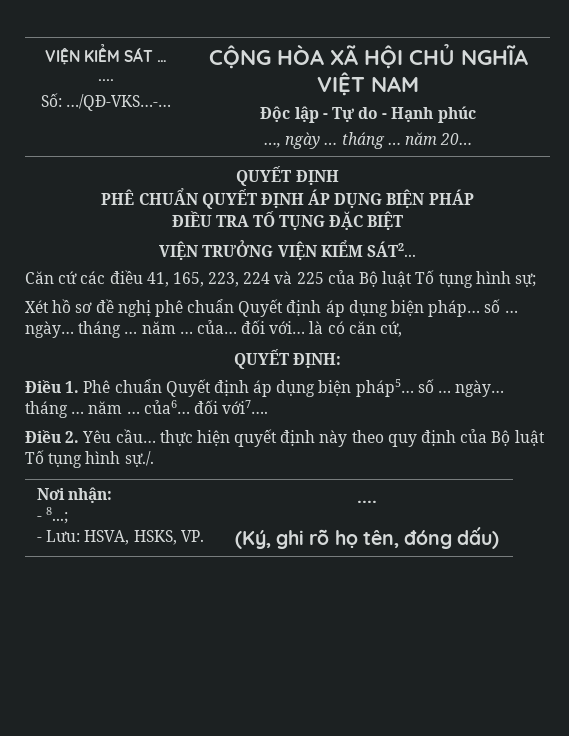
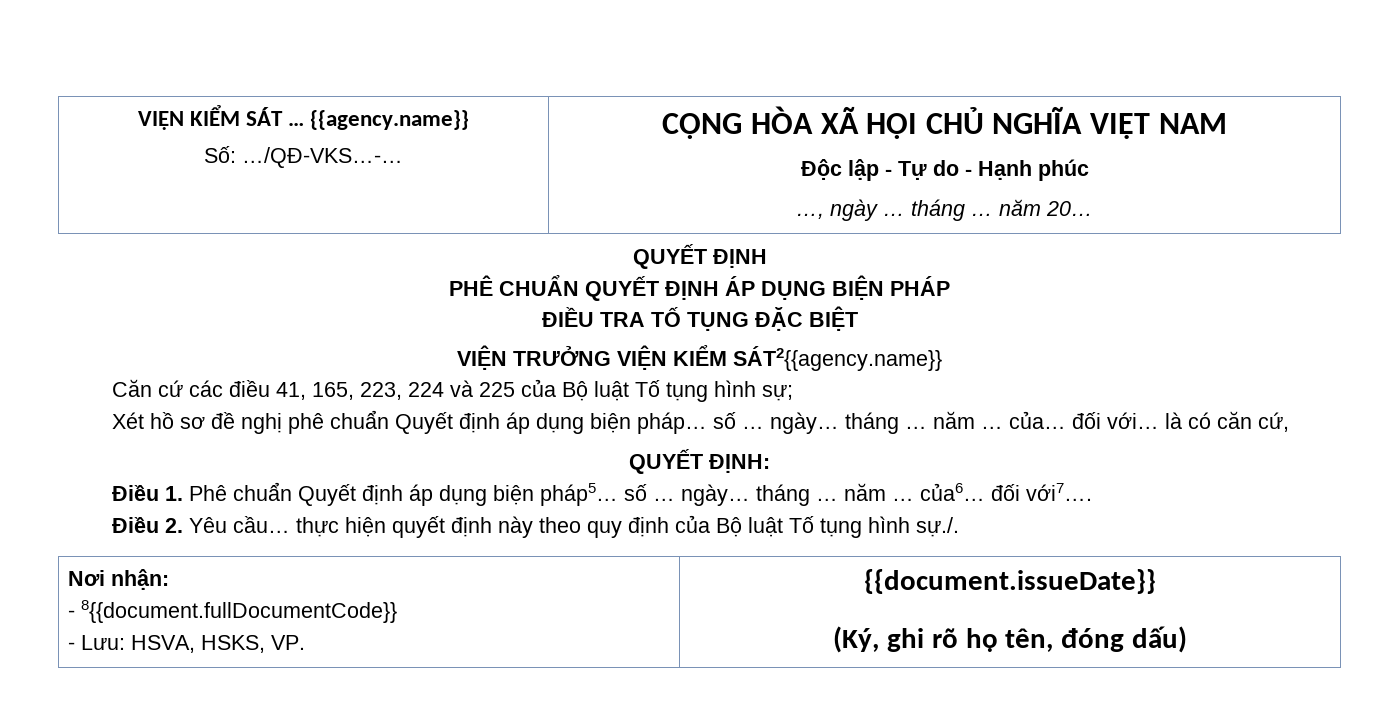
[98,79,114,81] .... -> [310,110,470,130] {{agency.name}}
[366,241,416,257] SÁT2... -> [733,346,942,371] SÁT2{{agency.name}}
[46,507,69,524] 8...; -> [80,600,397,623] 8{{document.fullDocumentCode}}
[357,500,377,503] .... -> [864,569,1156,594] {{document.issueDate}}

